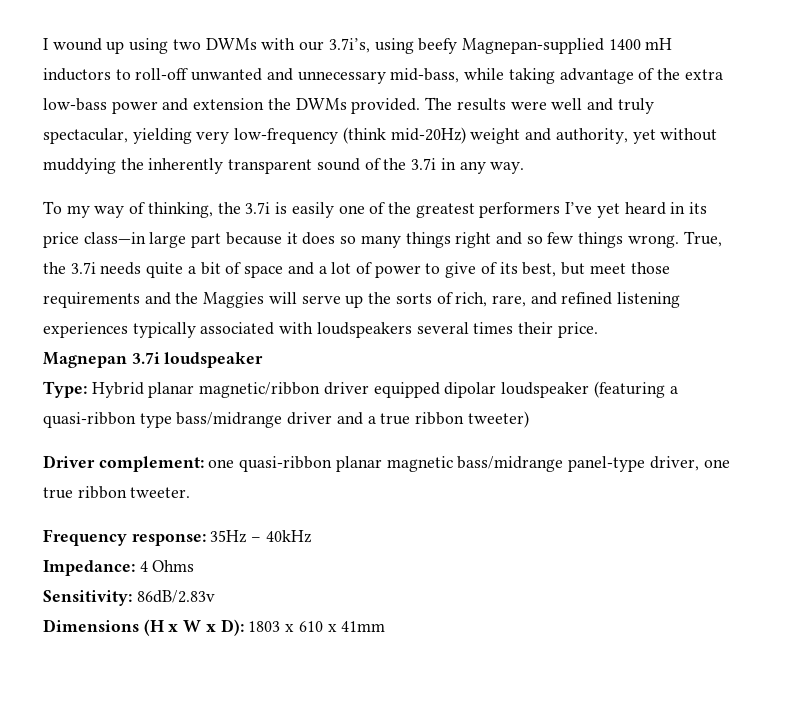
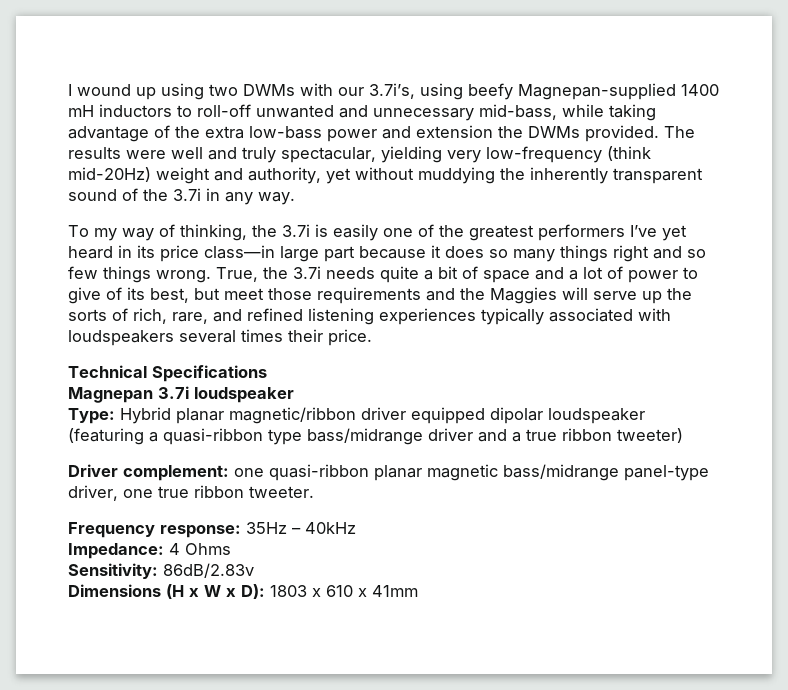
(598, 330) none -> [68,365,267,382] // Technical Specifications

